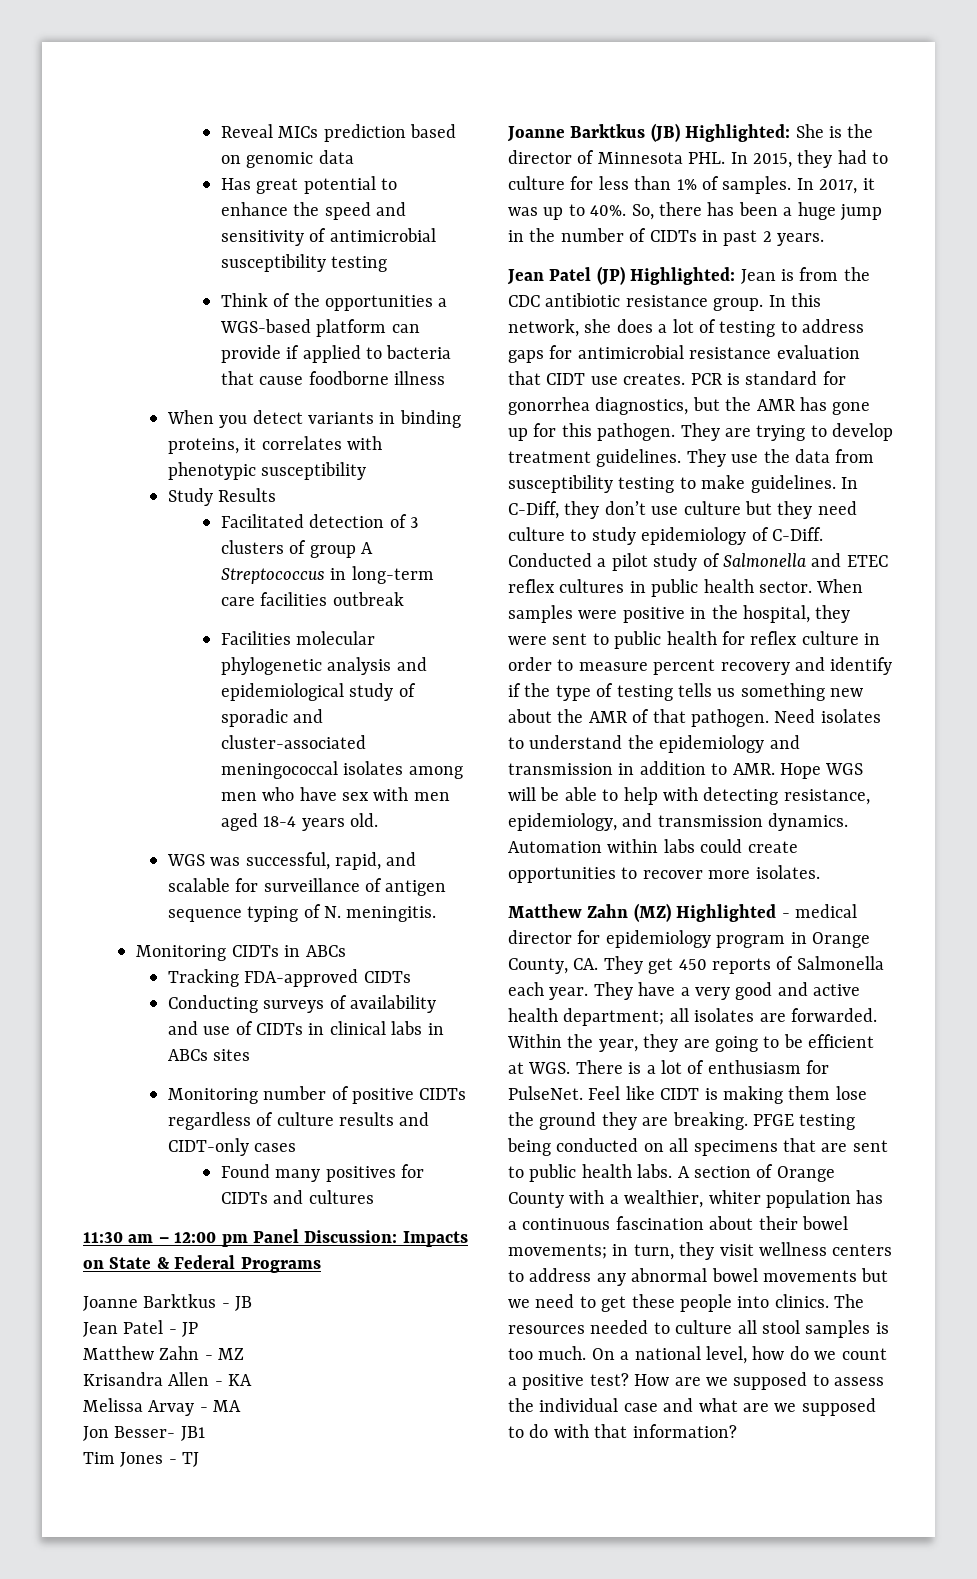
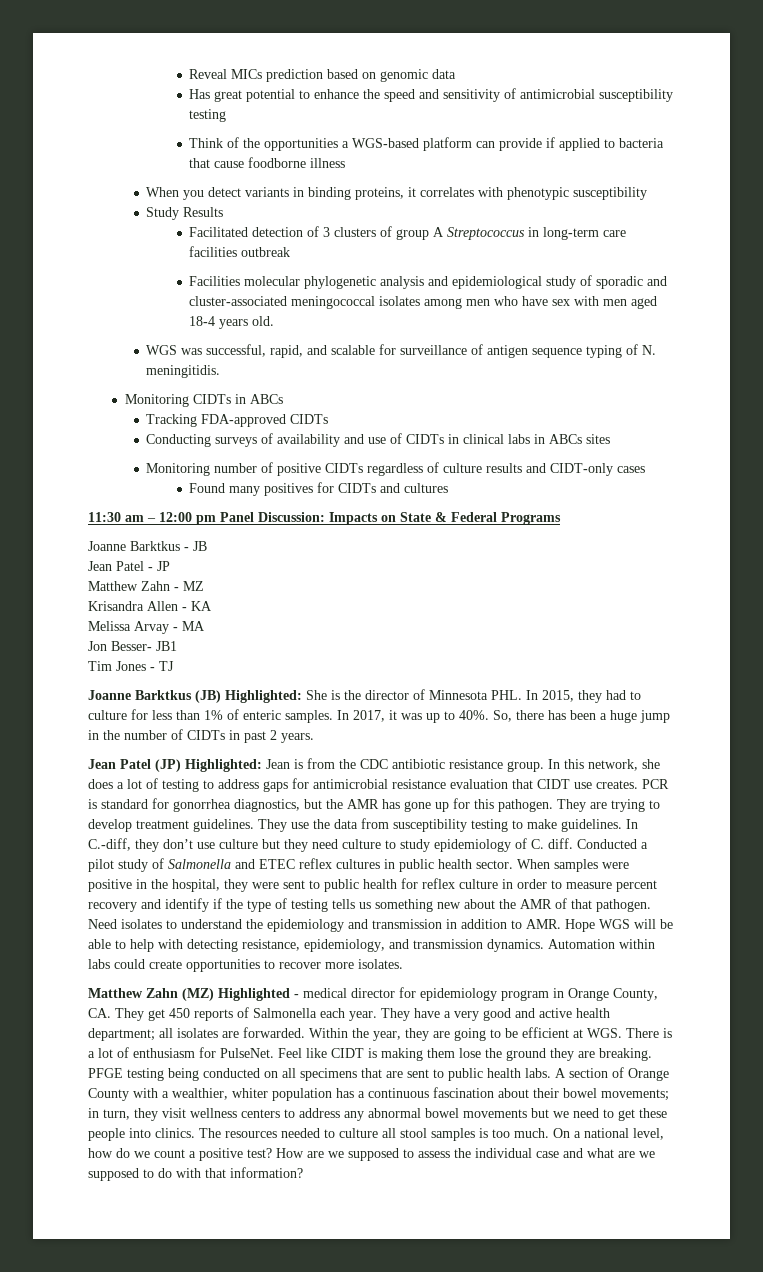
[346,906,437,922] meningitis. -> [146,365,221,378] meningitidis.
(719, 183) none -> [243,710,281,720] enteric
[508,501,559,519] C-Diff, -> [88,838,131,851] C.-diff,
[772,527,823,541] C-Diff. -> [531,838,573,849] C. diff.

